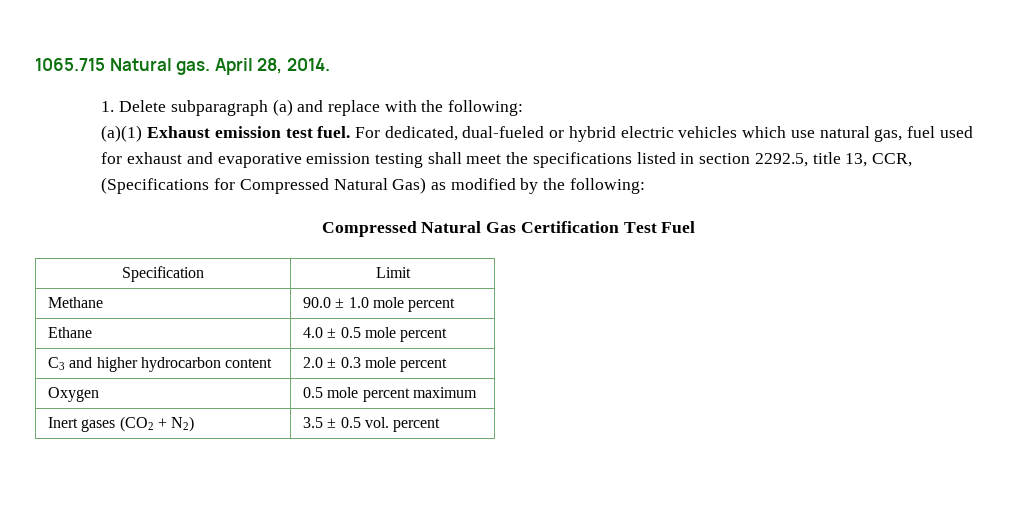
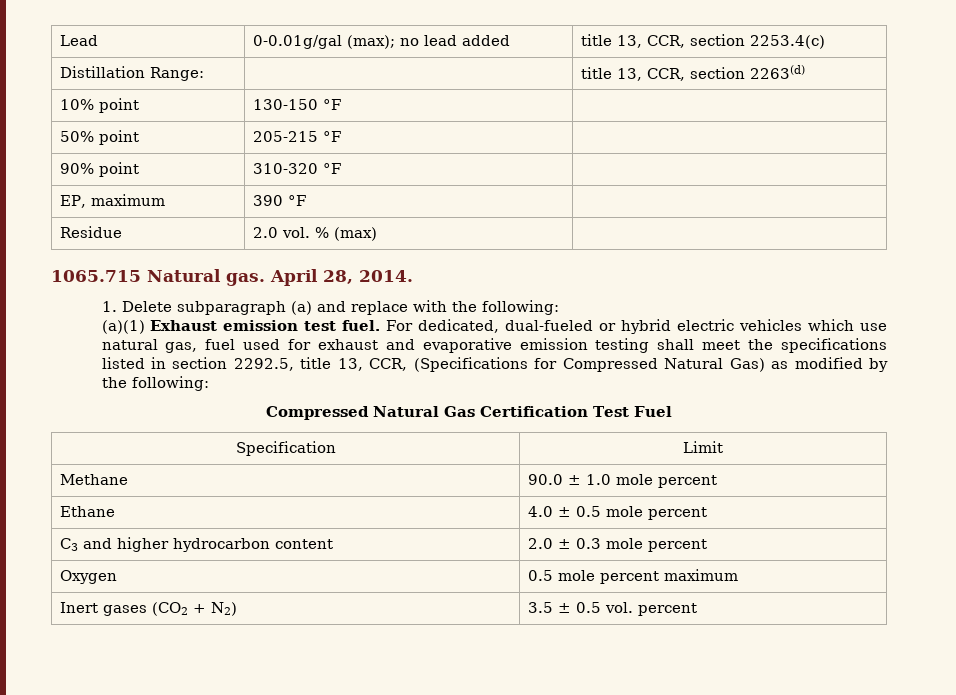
(35, 64) none -> [59,35,98,46] [252,35,510,49] [580,34,825,49] [59,66,204,81] [580,65,805,81] [59,98,139,113] [252,99,341,110] [59,130,139,145] [252,131,341,142] [59,162,139,177] [252,163,341,174] [59,194,165,208] [252,195,306,206] [59,226,122,238] [252,227,377,241] Lead | 0-0.01g/gal (max); no lead added | title 13, CCR, section 2253.4(c) // Distillation Range: | | title 13, CCR, section 2263(d) // 10% point | 130-150 °F | // 50% point | 205-215 °F | // 90% point | 310-320 °F | // EP, maximum | 390 °F | // Residue | 2.0 vol. % (max) | //

